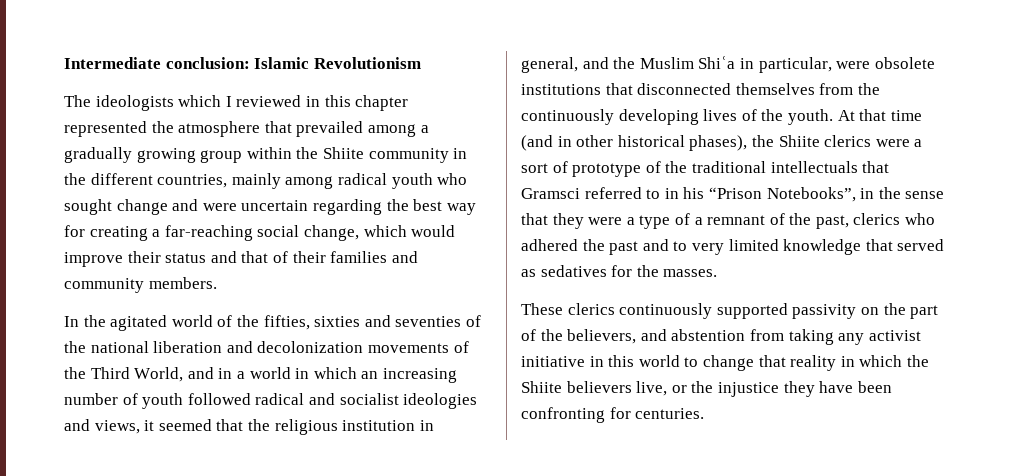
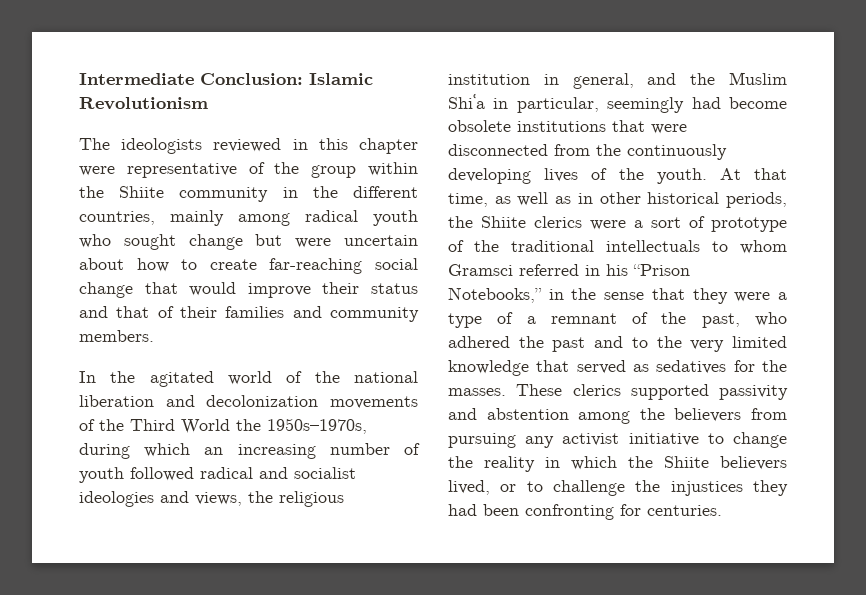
[165,57,250,69] conclusion: -> [200,73,303,85] Conclusion:
[178,95,232,107] which I -> (203, 146) none
[64,121,429,137] [64,147,196,163] represented the atmosphere that prevailed among a gradually growing -> [79,162,300,178] were representative of the
[172,199,199,211] and -> [255,234,283,246] but
[312,199,476,215] [64,225,407,241] regarding the best way for creating a far-reaching social change, which -> [79,258,418,274] [79,282,178,298] about how to create far-reaching social change that
[263,315,481,330] [64,341,86,353] fifties, sixties and seventies of the -> (340, 377) none
[134,367,310,382] World, and in a world in -> [181,418,367,434] [79,443,130,459] World the 1950s–1970s, during
[144,419,244,431] it seemed that -> (242, 499) none
[836,61,871,69] were -> [607,97,787,113] seemingly had become
[637,83,815,95] disconnected themselves -> [651,124,687,134] [448,144,548,156] were disconnected
[890,110,922,121] [521,135,553,151] time (and -> [448,192,572,207] time, as well as
[689,135,748,151] phases), -> [726,192,787,208] periods,
[862,161,890,173] that -> [712,240,787,254] to whom
[646,189,661,199] to -> (579, 270) none
[766,187,856,202] Notebooks”, -> [448,287,542,303] Notebooks,”
[853,213,901,225] clerics -> (740, 320) none
(688, 246) none -> [656,336,682,348] the
(718, 273) // -> (506, 392) none
[619,303,713,319] continuously -> (621, 390) none
[860,303,939,319] [521,329,921,345] [521,355,680,367] on the part of the believers, and abstention from taking any activist initiative in this world -> [448,408,787,424] [448,433,699,448] and abstention among the believers from pursuing any activist initiative
[758,355,786,367] that -> [448,456,473,468] the
[636,381,854,397] live, or the injustice they have -> [448,480,788,496] [448,504,477,516] lived, or to challenge the injustices they had

